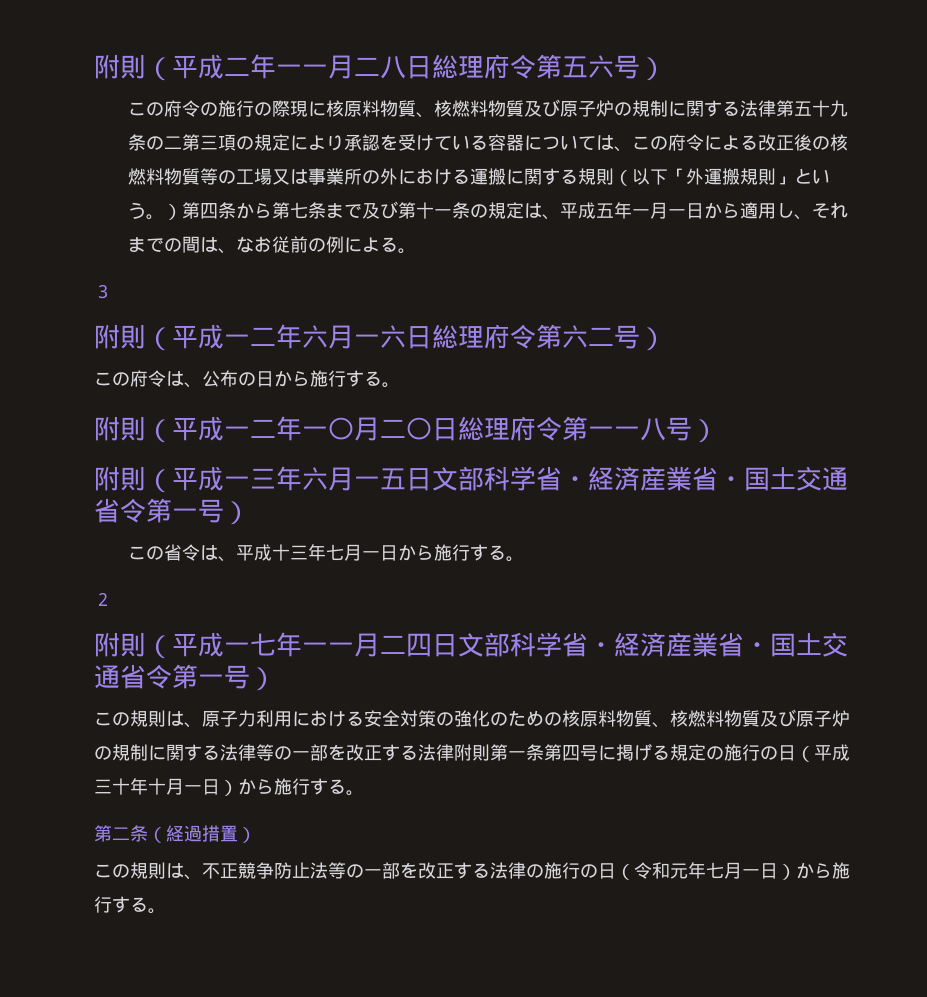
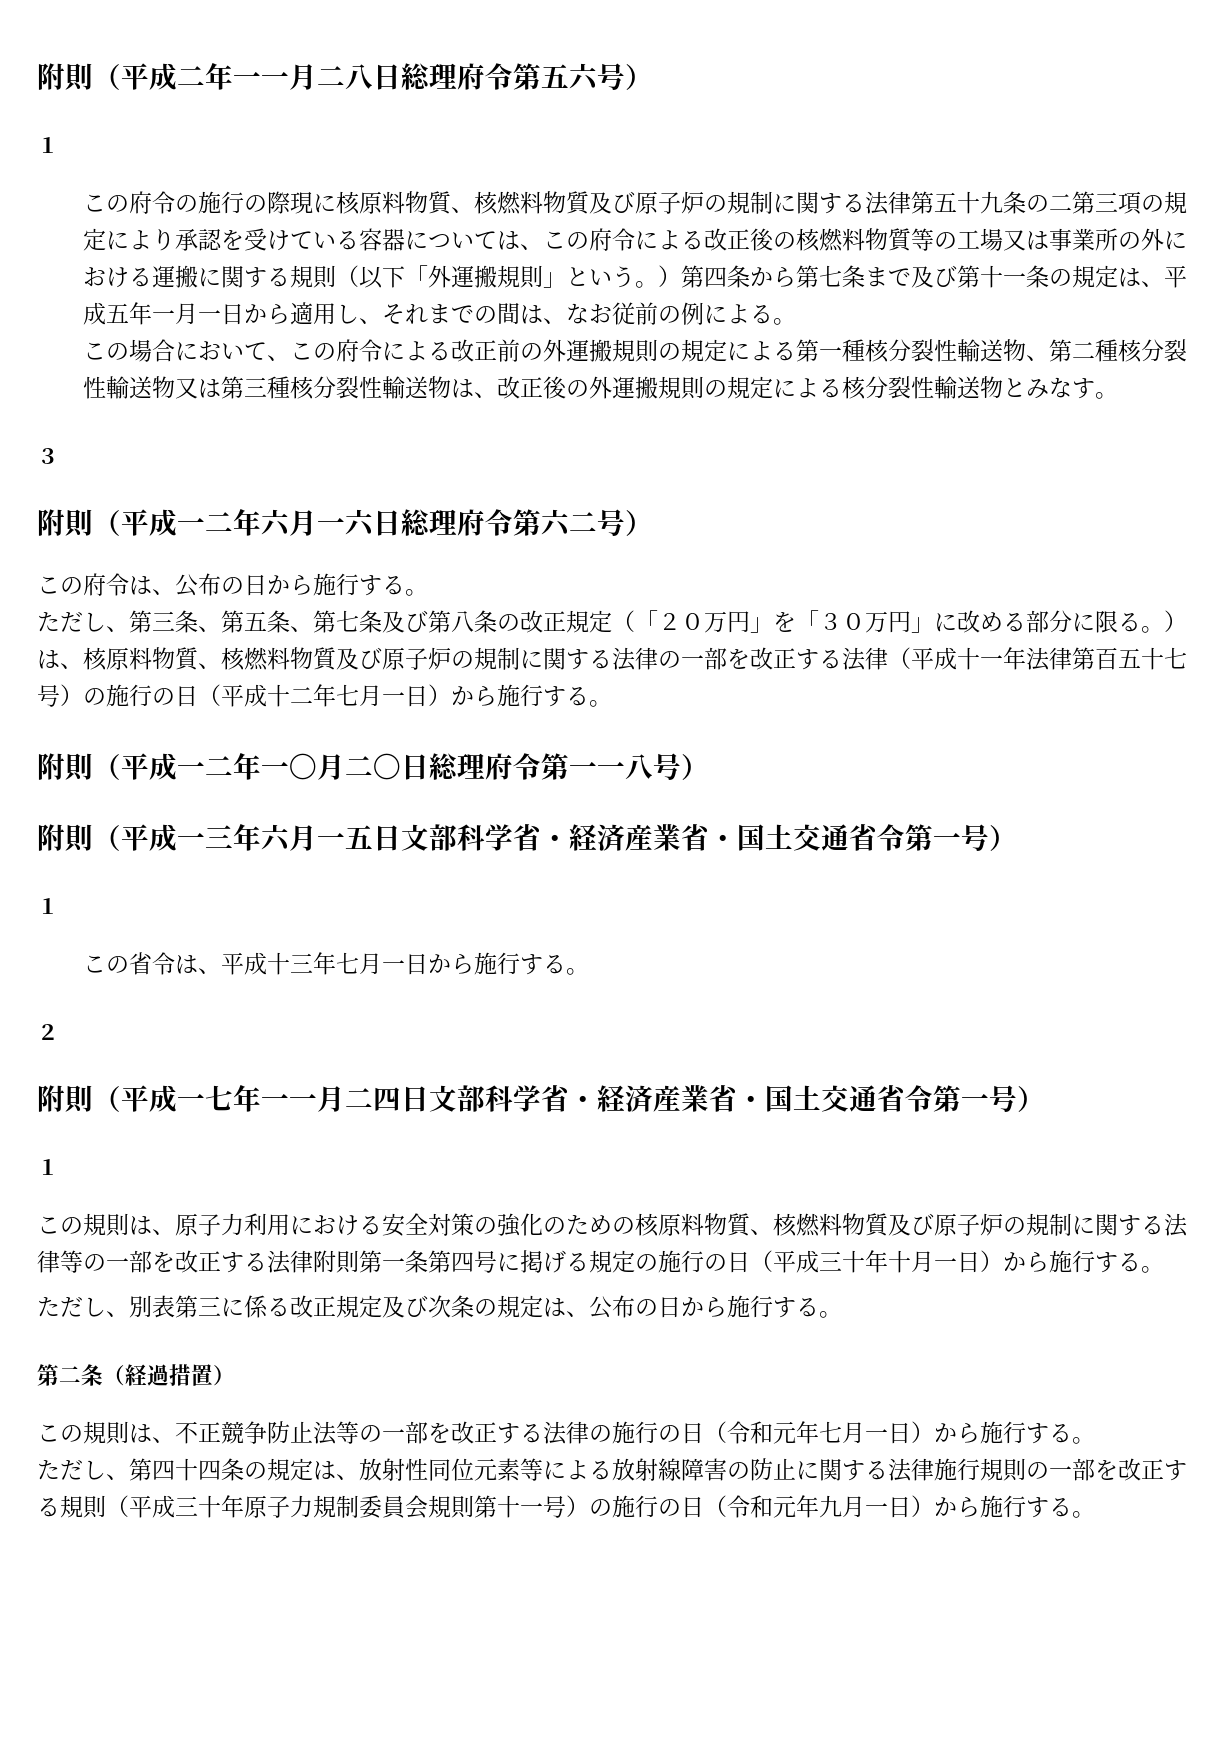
(666, 69) none -> [37,137,59,153] // １
(416, 251) none -> [82,339,1187,363] [82,376,1118,400] // この場合において、この府令による改正前の外運搬規則の規定による第一種核分裂性輸送物、第二種核分裂性輸送物又は第三種核分裂性輸送物は、改正後の外運搬規則の規定による核分裂性輸送物とみなす。
(400, 385) none -> [37,610,1187,633] [37,647,1187,671] [37,684,612,707] // ただし、第三条、第五条、第七条及び第八条の改正規定（「２０万円」を「３０万円」に改める部分に限る。）は、核原料物質、核燃料物質及び原子炉の規制に関する法律の一部を改正する法律（平成十一年法律第百五十七号）の施行の日（平成十二年七月一日）から施行する。
(250, 513) none -> [37,898,59,914] // １
(276, 679) none -> [37,1159,59,1175] // １
(364, 793) none -> [37,1295,842,1319] // ただし、別表第三に係る改正規定及び次条の規定は、公布の日から施行する。
(166, 911) none -> [37,1458,1187,1482] [37,1495,1095,1519] // ただし、第四十四条の規定は、放射性同位元素等による放射線障害の防止に関する法律施行規則の一部を改正する規則（平成三十年原子力規制委員会規則第十一号）の施行の日（令和元年九月一日）から施行する。

